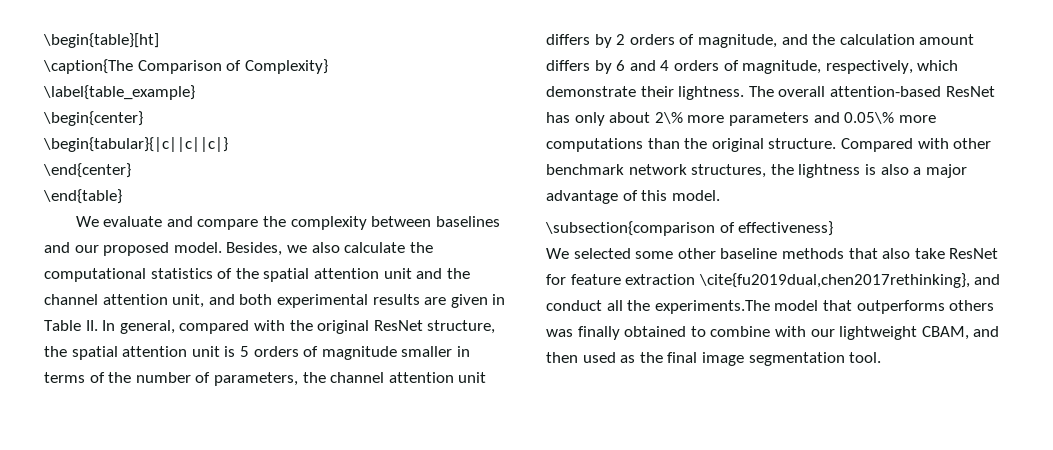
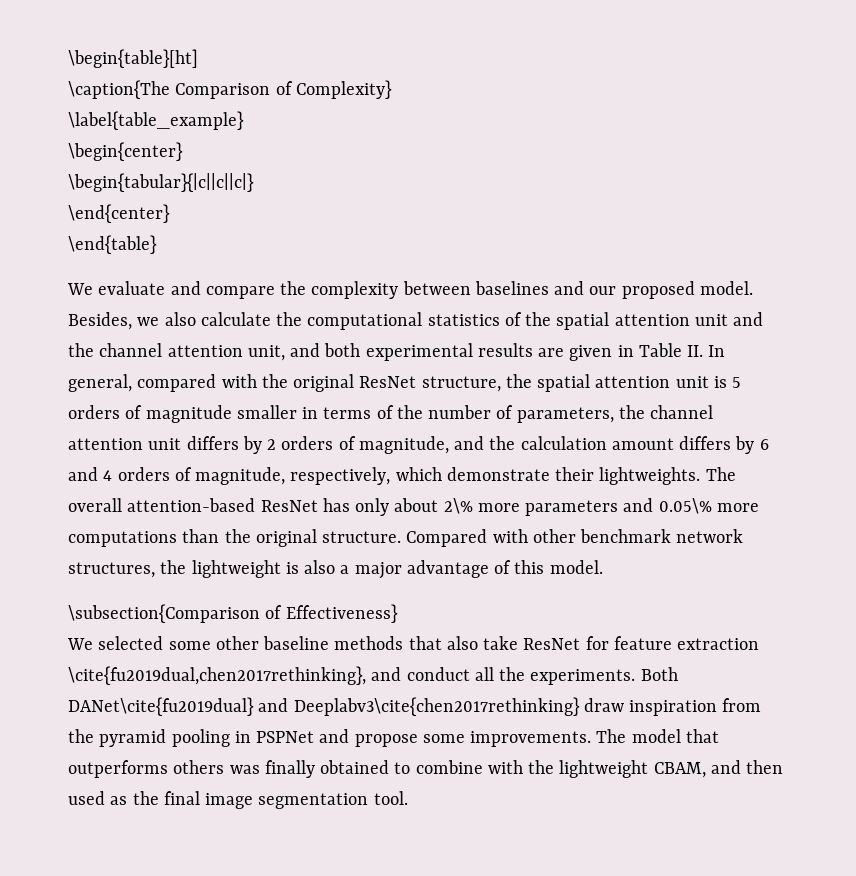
[678,86,745,100] lightness. -> [599,467,701,485] lightweights.
[798,164,861,178] lightness -> [191,560,281,578] lightweight
[545,221,834,236] \subsection{comparison of effectiveness} -> [68,604,398,623] \subsection{Comparison of Effectiveness}
[654,300,770,314] experiments.The -> [530,667,678,685] [68,697,762,716] [68,729,627,747] experiments. Both DANet\cite{fu2019dual} and Deeplabv3\cite{chen2017rethinking} draw inspiration from the pyramid pooling in PSPNet and propose some improvements. The
[810,329,835,337] our -> [528,760,555,774] the

